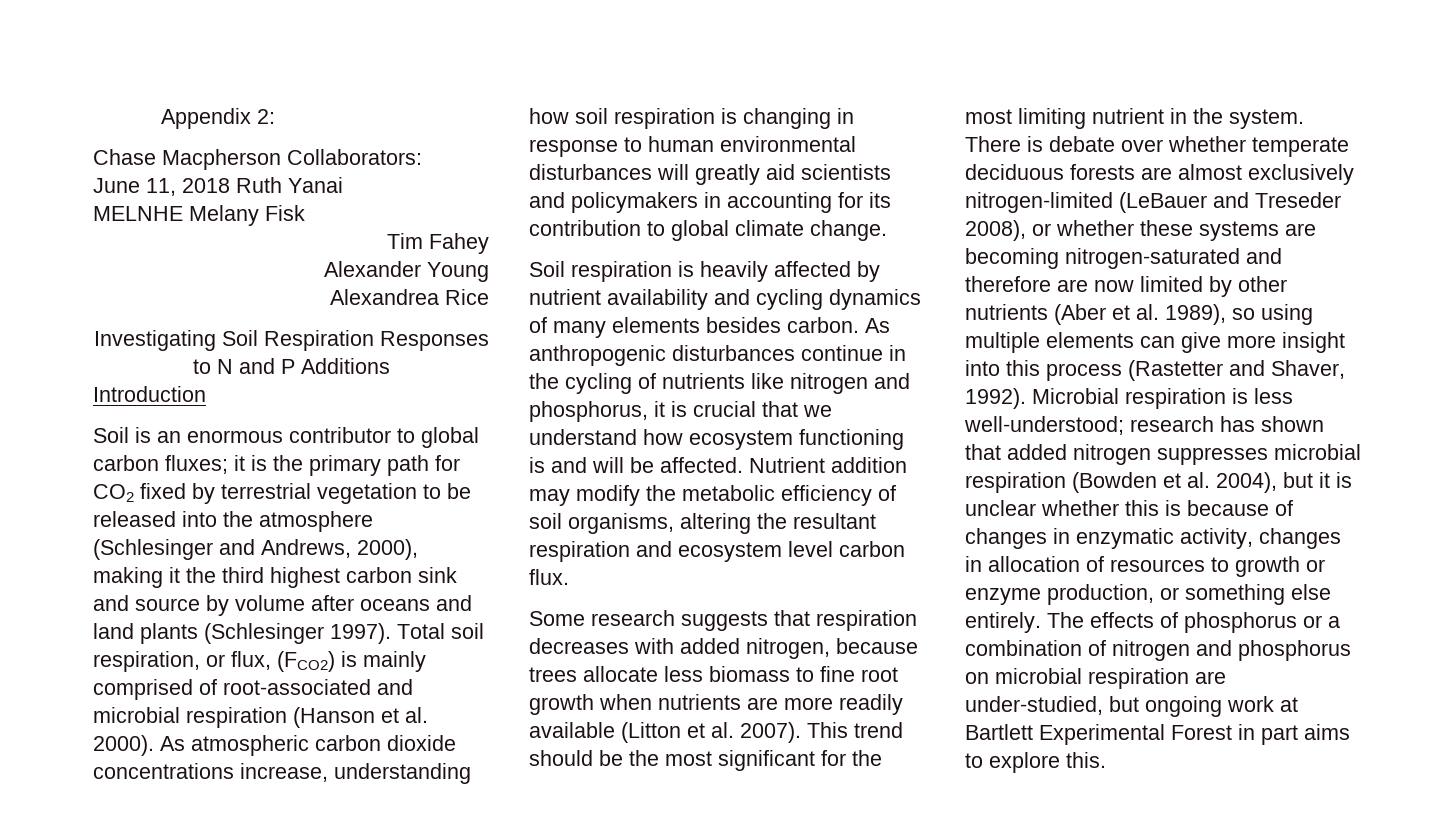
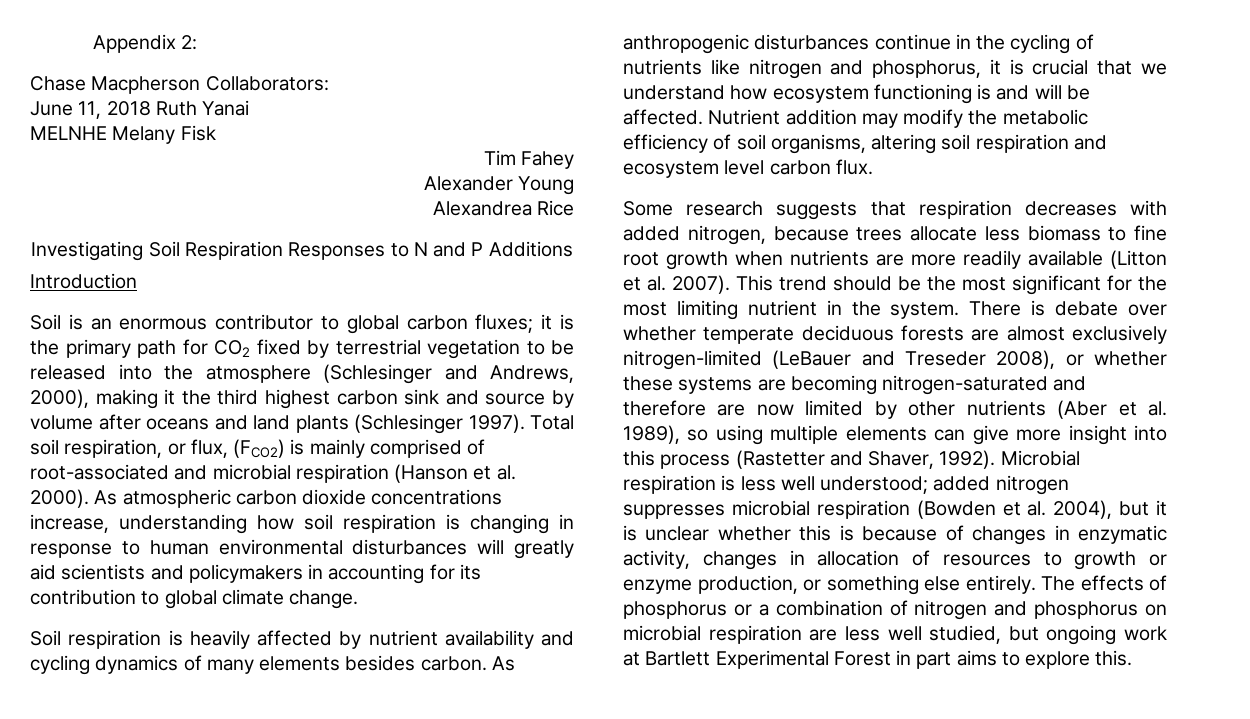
[757,513,876,529] the resultant -> [941,134,971,150] soil
[964,416,1324,435] [965,444,1001,460] well-understood; research has shown that -> [780,476,929,494] well understood;
[965,696,1103,715] under-studied, -> [844,625,1002,644] less well studied,

